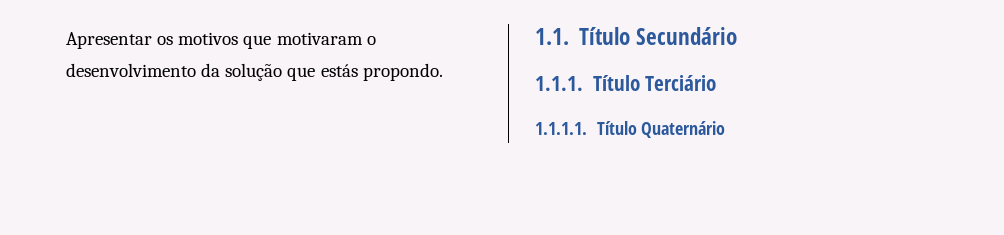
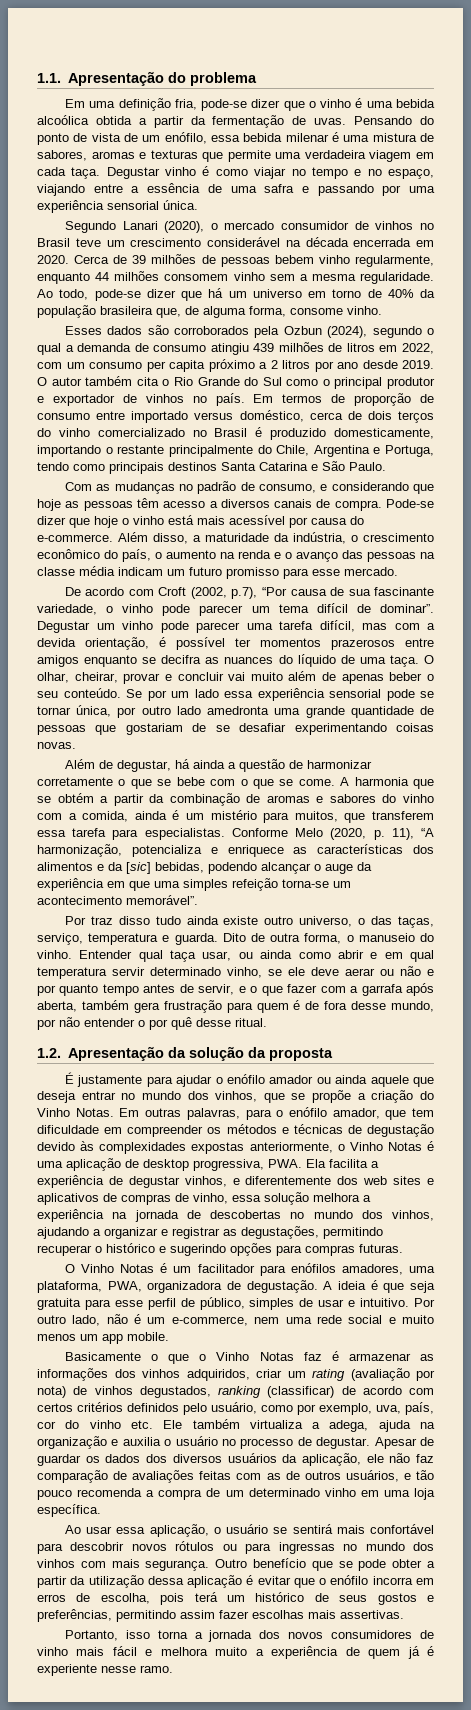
[66,32,376,49] [66,63,443,81] [535,27,737,45] [535,75,717,91] [535,121,726,138] Apresentar os motivos que motivaram o desenvolvimento da solução que estás propondo. // 1.1. Título Secundário // 1.1.1. Título Terciário // 1.1.1.1. Título Quaternário -> [37,71,257,86] [64,98,436,111] [37,115,435,128] [37,132,434,145] [37,150,434,162] [37,166,435,179] [37,183,435,196] [37,200,198,213] [64,221,434,233] [37,237,434,247] [37,254,434,267] [37,271,434,284] [37,288,435,301] [37,305,382,318] [64,325,434,338] [37,342,434,355] [37,359,434,372] [37,376,435,389] [37,393,434,406] [37,410,434,423] [37,427,434,440] [37,445,434,457] [37,461,386,474] [64,481,435,494] [37,498,435,511] [37,515,364,528] [37,532,434,544] [37,549,435,562] [37,566,398,579] [64,587,434,599] [37,603,434,616] [37,620,435,633] [37,637,434,650] [37,654,434,667] [37,671,434,684] [37,688,434,701] [37,705,435,718] [37,723,434,735] [37,742,76,749] [64,759,372,772] [37,777,434,789] [37,793,434,806] [37,810,435,823] [37,828,435,840] [37,844,434,857] [37,862,372,874] [37,878,351,891] [37,895,198,905] [64,916,434,928] [37,933,434,945] [37,950,435,962] [37,966,434,979] [37,983,434,996] [37,1000,434,1013] [37,1017,267,1030] [37,1046,333,1061] [64,1072,434,1087] [37,1090,434,1103] [37,1107,434,1120] [37,1124,434,1137] [37,1141,434,1154] [37,1158,379,1171] [37,1175,435,1188] [37,1192,371,1205] [37,1209,434,1222] [37,1226,383,1239] [37,1243,403,1256] [64,1263,435,1276] [37,1280,436,1293] [37,1297,436,1310] [37,1314,435,1326] [37,1332,169,1344] [64,1351,434,1364] [37,1368,435,1381] [37,1386,434,1398] [37,1402,434,1415] [37,1419,436,1432] [37,1436,434,1449] [37,1453,434,1466] [37,1470,435,1483] [37,1488,436,1500] [37,1504,101,1517] [64,1524,434,1537] [37,1541,435,1554] [37,1558,436,1571] [37,1575,434,1588] [37,1592,434,1605] [37,1609,404,1622] [64,1630,434,1642] [37,1646,434,1659] [37,1664,173,1676] 1.1. Apresentação do problema // Em uma definição fria, pode-se dizer que o vinho é uma bebida alcoólica obtida a partir da fermentação de uvas. Pensando do ponto de vista de um enófilo, essa bebida milenar é uma mistura de sabores, aromas e texturas que permite uma verdadeira viagem em cada taça. Degustar vinho é como viajar no tempo e no espaço, viajando entre a essência de uma safra e passando por uma experiência sensorial única. // Segundo Lanari (2020), o mercado consumidor de vinhos no Brasil teve um crescimento considerável na década encerrada em 2020. Cerca de 39 milhões de pessoas bebem vinho regularmente, enquanto 44 milhões consomem vinho sem a mesma regularidade. Ao todo, pode-se dizer que há um universo em torno de 40% da população brasileira que, de alguma forma, consome vinho. // Esses dados são corroborados pela Ozbun (2024), segundo o qual a demanda de consumo atingiu 439 milhões de litros em 2022, com um consumo per capita próximo a 2 litros por ano desde 2019. O autor também cita o Rio Grande do Sul como o principal produtor e exportador de vinhos no país. Em termos de proporção de consumo entre importado versus doméstico, cerca de dois terços do vinho comercializado no Brasil é produzido domesticamente, importando o restante principalmente do Chile, Argentina e Portuga, tendo como principais destinos Santa Catarina e São Paulo. // Com as mudanças no padrão de consumo, e considerando que hoje as pessoas têm acesso a diversos canais de compra. Pode-se dizer que hoje o vinho está mais acessível por causa do e-commerce. Além disso, a maturidade da indústria, o crescimento econômico do país, o aumento na renda e o avanço das pessoas na classe média indicam um futuro promisso para esse mercado. // De acordo com Croft (2002, p.7), “Por causa de sua fascinante variedade, o vinho pode parecer um tema difícil de dominar”. Degustar um vinho pode parecer uma tarefa difícil, mas com a devida orientação, é possível ter momentos prazerosos entre amigos enquanto se decifra as nuances do líquido de uma taça. O olhar, cheirar, provar e concluir vai muito além de apenas beber o seu conteúdo. Se por um lado essa experiência sensorial pode se tornar única, por outro lado amedronta uma grande quantidade de pessoas que gostariam de se desafiar experimentando coisas novas. // Além de degustar, há ainda a questão de harmonizar corretamente o que se bebe com o que se come. A harmonia que se obtém a partir da combinação de aromas e sabores do vinho com a comida, ainda é um mistério para muitos, que transferem essa tarefa para especialistas. Conforme Melo (2020, p. 11), “A harmonização, potencializa e enriquece as características dos alimentos e da [sic] bebidas, podendo alcançar o auge da experiência em que uma simples refeição torna-se um acontecimento memorável”. // Por traz disso tudo ainda existe outro universo, o das taças, serviço, temperatura e guarda. Dito de outra forma, o manuseio do vinho. Entender qual taça usar, ou ainda como abrir e em qual temperatura servir determinado vinho, se ele deve aerar ou não e por quanto tempo antes de servir, e o que fazer com a garrafa após aberta, também gera frustração para quem é de fora desse mundo, por não entender o por quê desse ritual. // 1.2. Apresentação da solução da proposta // É justamente para ajudar o enófilo amador ou ainda aquele que deseja entrar no mundo dos vinhos, que se propõe a criação do Vinho Notas. Em outras palavras, para o enófilo amador, que tem dificuldade em compreender os métodos e técnicas de degustação devido às complexidades expostas anteriormente, o Vinho Notas é uma aplicação de desktop progressiva, PWA. Ela facilita a experiência de degustar vinhos, e diferentemente dos web sites e aplicativos de compras de vinho, essa solução melhora a experiência na jornada de descobertas no mundo dos vinhos, ajudando a organizar e registrar as degustações, permitindo recuperar o histórico e sugerindo opções para compras futuras. // O Vinho Notas é um facilitador para enófilos amadores, uma plataforma, PWA, organizadora de degustação. A ideia é que seja gratuita para esse perfil de público, simples de usar e intuitivo. Por outro lado, não é um e-commerce, nem uma rede social e muito menos um app mobile. // Basicamente o que o Vinho Notas faz é armazenar as informações dos vinhos adquiridos, criar um rating (avaliação por nota) de vinhos degustados, ranking (classificar) de acordo com certos critérios definidos pelo usuário, como por exemplo, uva, país, cor do vinho etc. Ele também virtualiza a adega, ajuda na organização e auxilia o usuário no processo de degustar. Apesar de guardar os dados dos diversos usuários da aplicação, ele não faz comparação de avaliações feitas com as de outros usuários, e tão pouco recomenda a compra de um determinado vinho em uma loja específica. // Ao usar essa aplicação, o usuário se sentirá mais confortável para descobrir novos rótulos ou para ingressas no mundo dos vinhos com mais segurança. Outro benefício que se pode obter a partir da utilização dessa aplicação é evitar que o enófilo incorra em erros de escolha, pois terá um histórico de seus gostos e preferências, permitindo assim fazer escolhas mais assertivas. // Portanto, isso torna a jornada dos novos consumidores de vinho mais fácil e melhora muito a experiência de quem já é experiente nesse ramo.

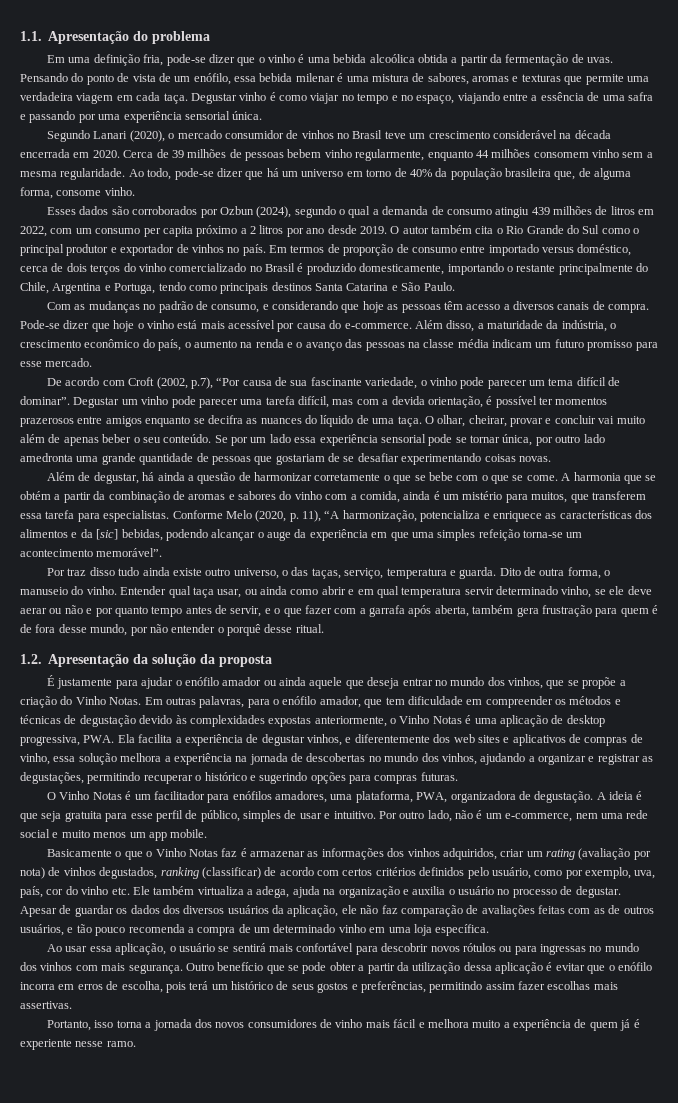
[254,326,280,338] pela -> [200,209,218,218] por
[149,1017,192,1030] por quê -> [227,624,261,636] porquê

